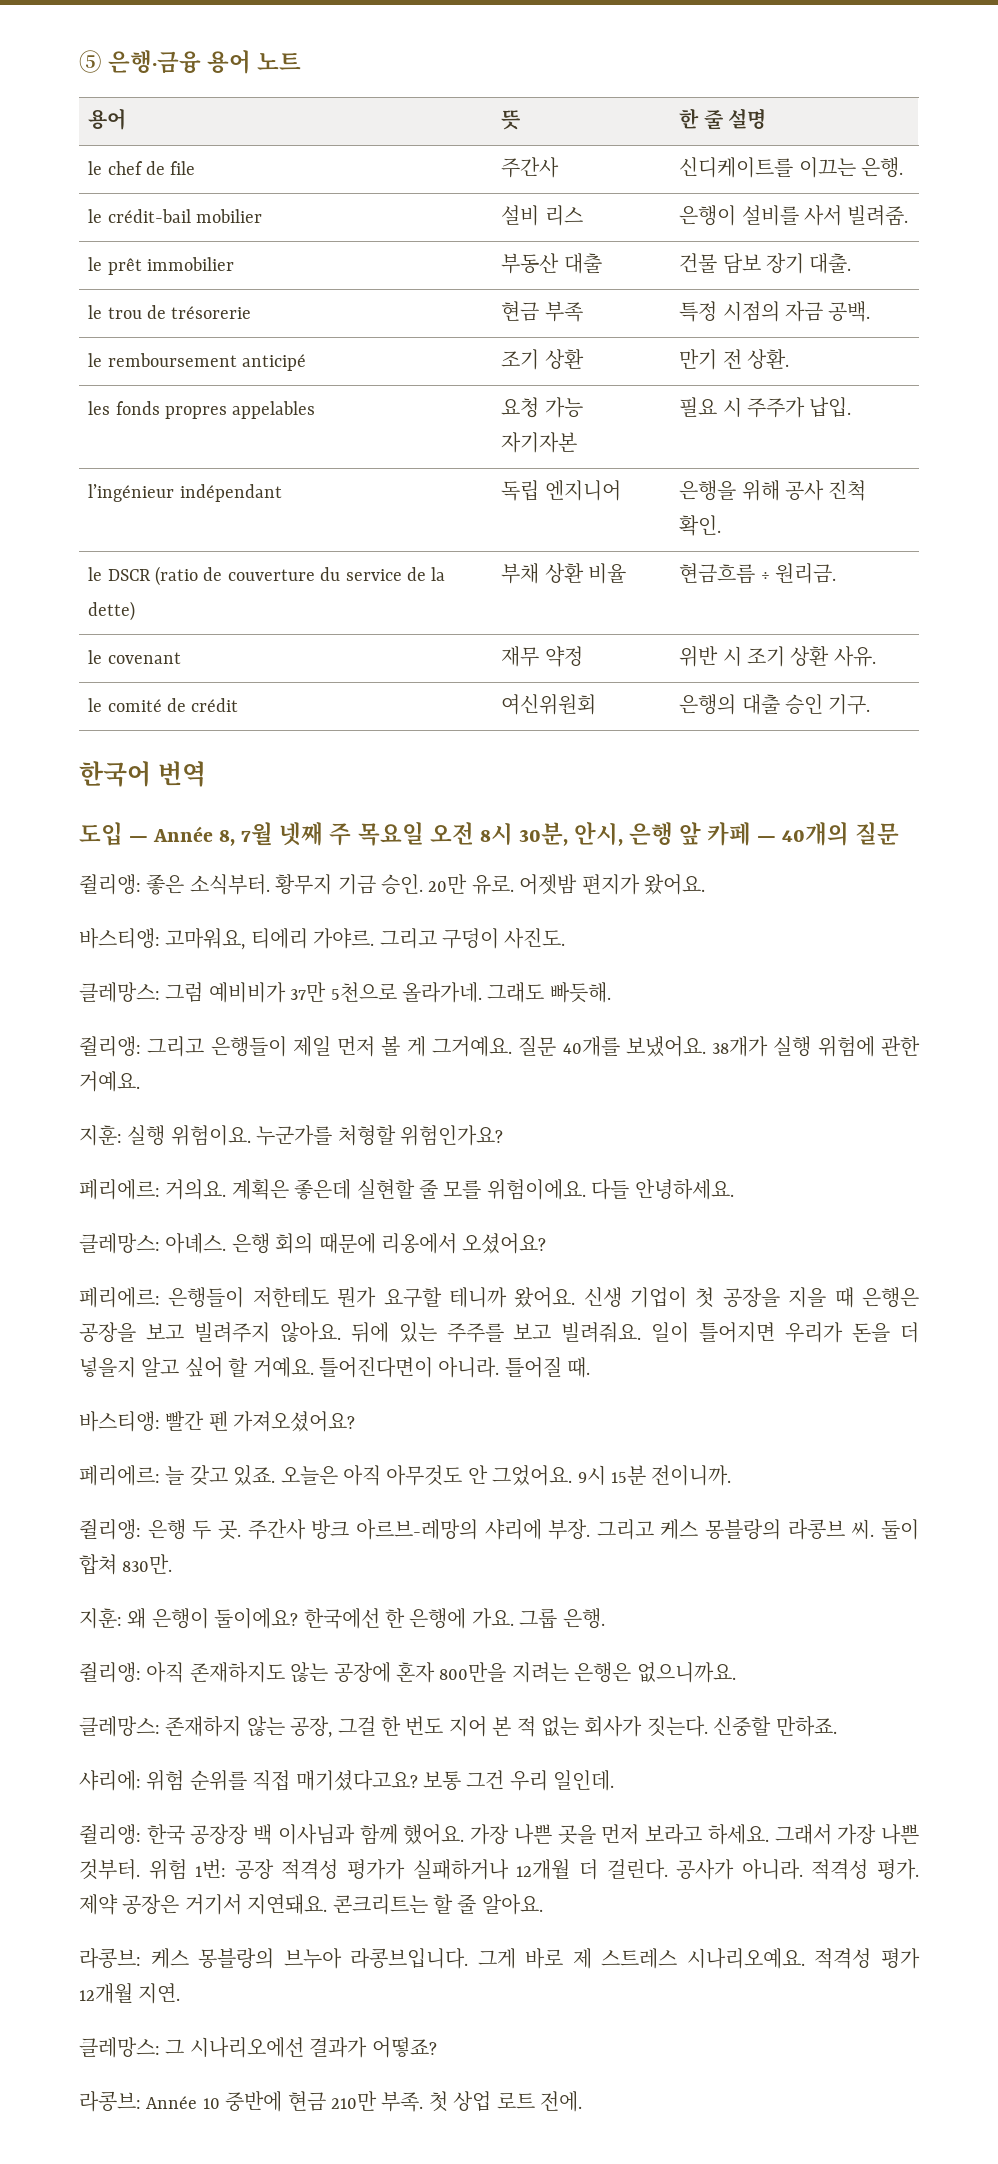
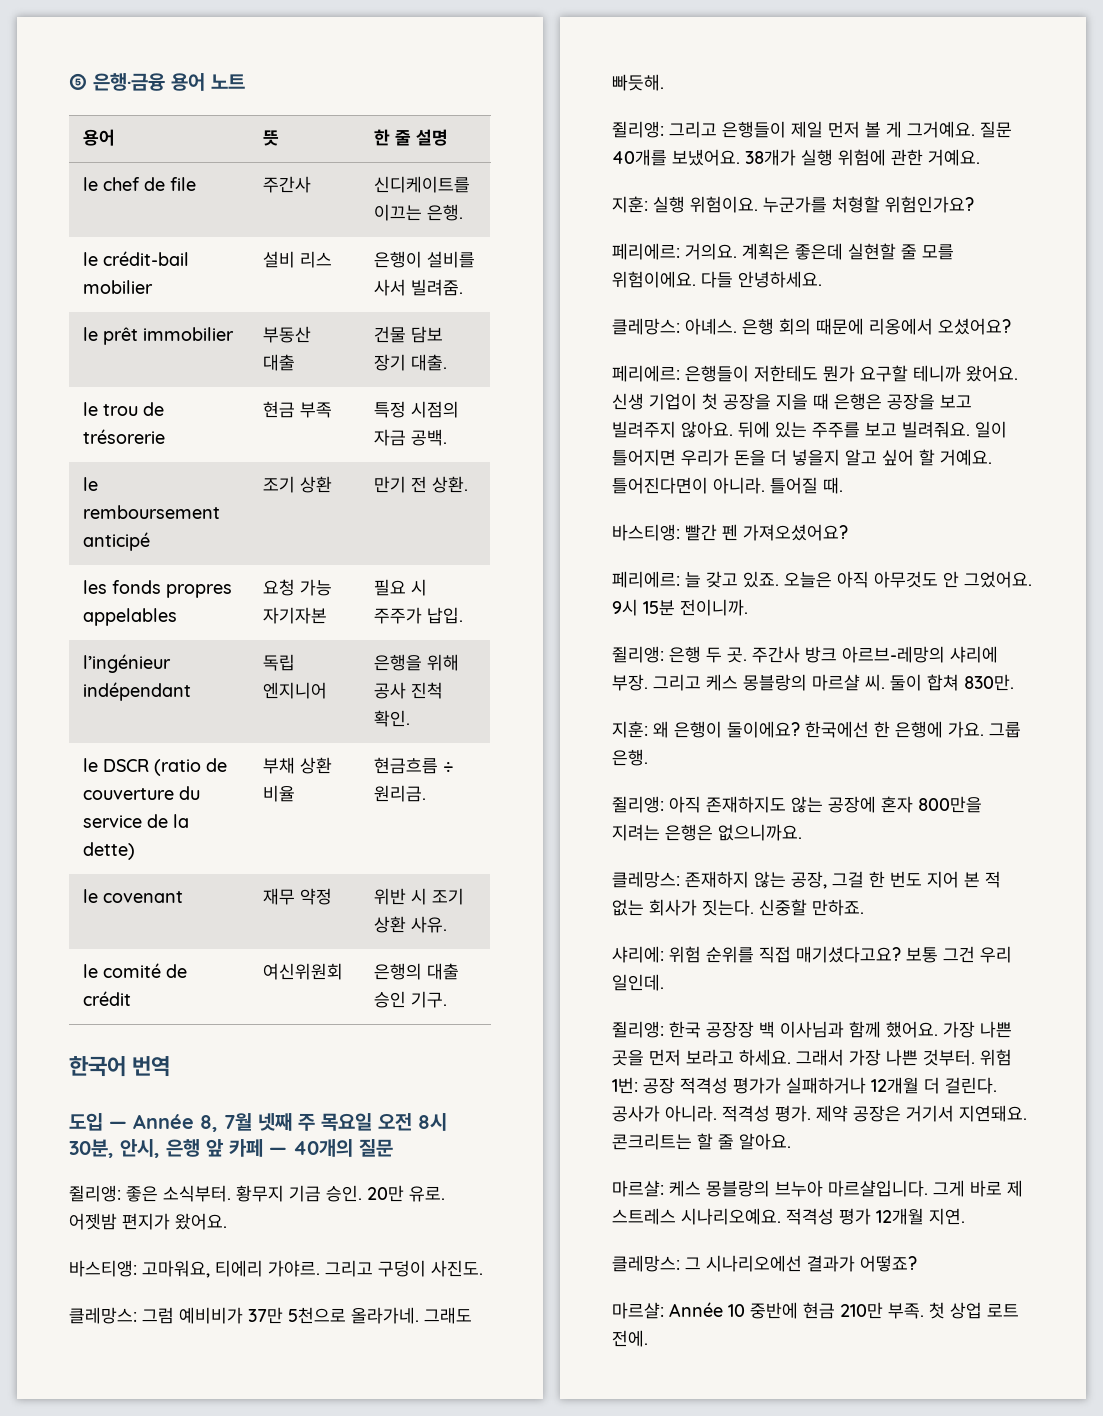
[787,1519,845,1540] 라콩브 -> [812,674,860,691] 마르샬
[79,1948,141,1969] 라콩브: -> [612,1180,664,1197] 마르샬:
[350,1948,469,1969] 라콩브입니다. -> [828,1180,928,1197] 마르샬입니다.
[79,2091,141,2112] 라콩브: -> [612,1302,664,1319] 마르샬:

